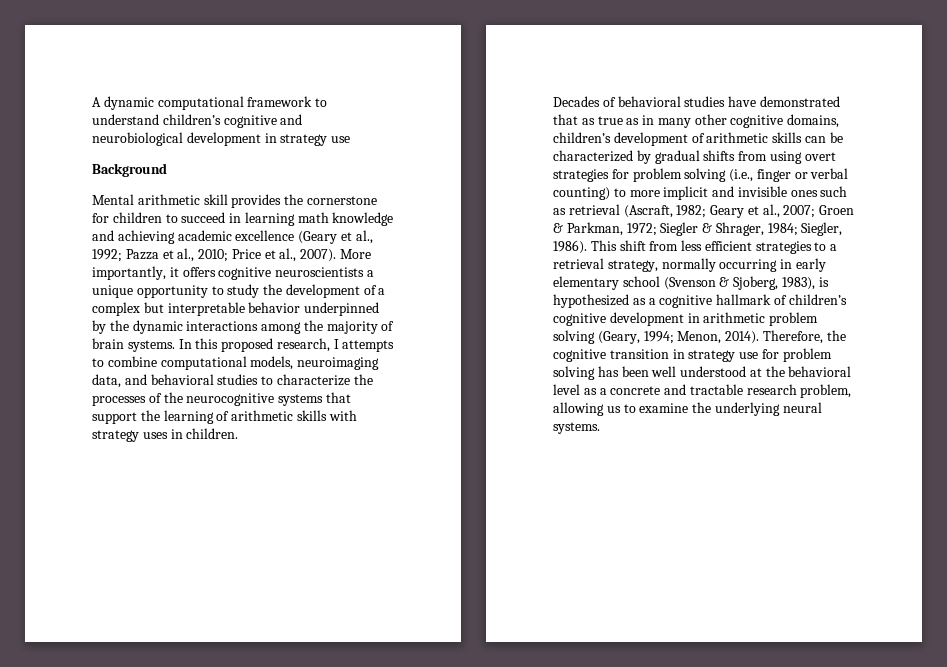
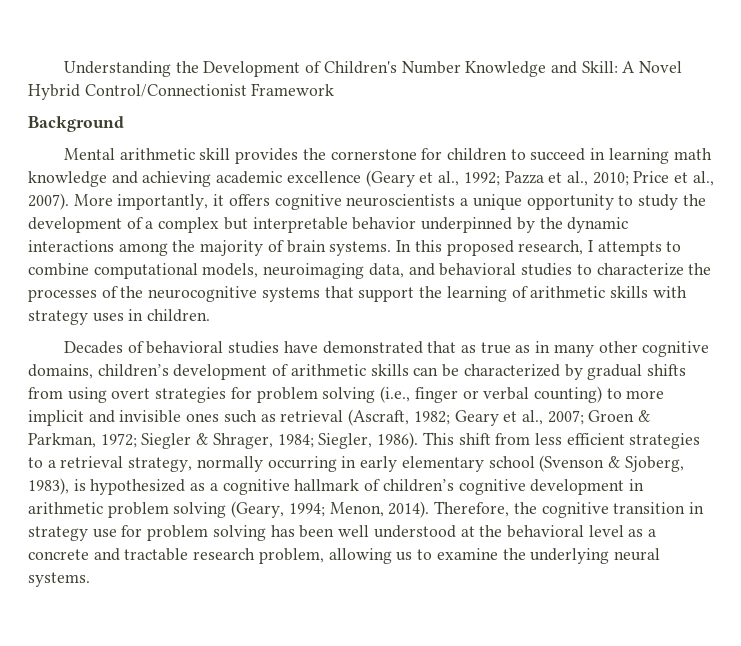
[92,96,328,110] [92,114,303,128] [92,132,351,146] A dynamic computational framework to understand children’s cognitive and neurobiological development in strategy use -> [63,61,683,77] [28,83,335,100] Understanding the Development of Children's Number Knowledge and Skill: A Novel Hybrid Control/Connectionist Framework

